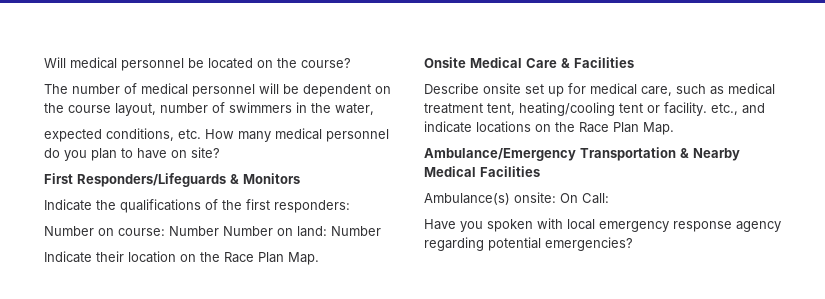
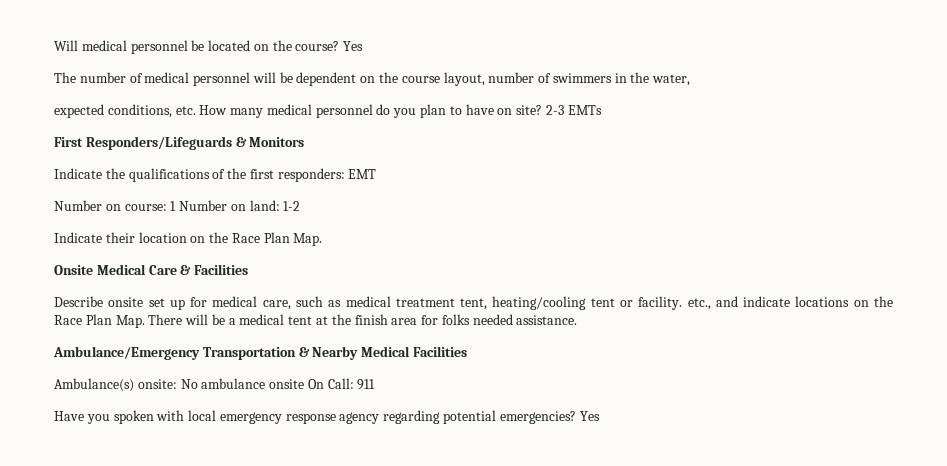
(351, 63) none -> [343,41,364,51] Yes
(220, 152) none -> [545,105,602,115] 2-3 EMTs
(350, 206) none -> [348,169,377,179] EMT
[169,226,219,236] Number -> [170,201,177,211] 1
[331,226,381,236] Number -> [283,201,301,211] 1-2
(674, 128) none -> [148,314,578,325] There will be a medical tent at the finish area for folks needed assistance.
(556, 197) none -> [180,378,305,389] No ambulance onsite
(609, 198) none -> [357,379,376,390] 911
(633, 244) none -> [579,411,600,421] Yes

